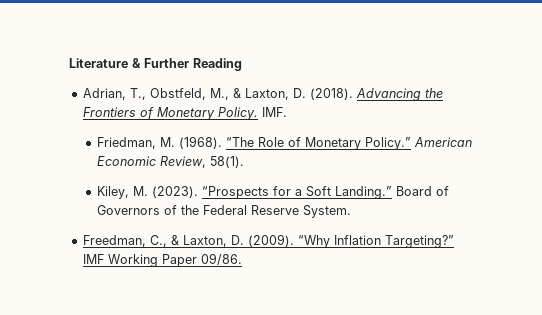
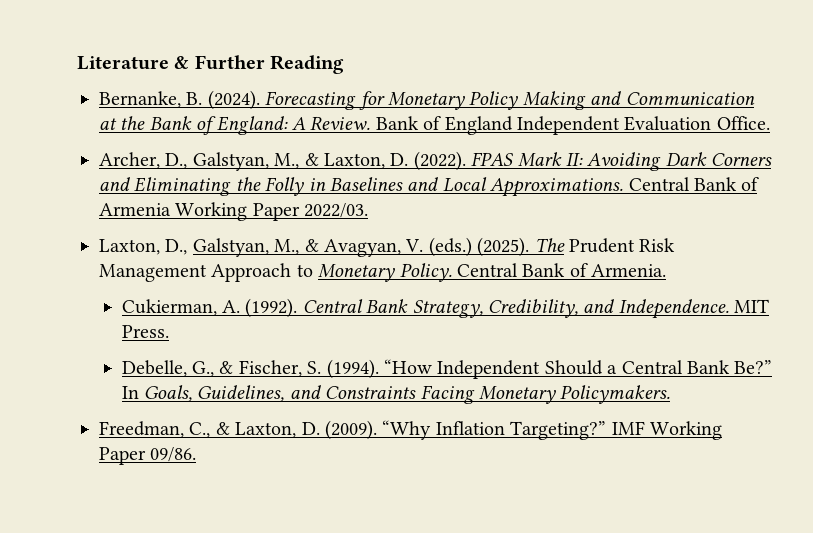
[82,88,443,101] [82,107,287,120] [97,136,473,150] [97,156,245,168] [97,186,450,199] [97,205,352,218] Adrian, T., Obstfeld, M., & Laxton, D. (2018). Advancing the Frontiers of Monetary Policy. IMF. // Friedman, M. (1968). “The Role of Monetary Policy.” American Economic Review, 58(1). // Kiley, M. (2023). “Prospects for a Soft Landing.” Board of Governors of the Federal Reserve System. -> [99,90,755,110] [99,116,770,135] [99,151,773,171] [99,177,760,197] [99,202,369,221] [99,237,676,257] [99,263,667,282] [121,298,770,319] [121,325,169,338] [121,359,773,379] [121,385,671,404] Bernanke, B. (2024). Forecasting for Monetary Policy Making and Communication at the Bank of England: A Review. Bank of England Independent Evaluation Office. // Archer, D., Galstyan, M., & Laxton, D. (2022). FPAS Mark II: Avoiding Dark Corners and Eliminating the Folly in Baselines and Local Approximations. Central Bank of Armenia Working Paper 2022/03. // Laxton, D., Galstyan, M., & Avagyan, V. (eds.) (2025). The Prudent Risk Management Approach to Monetary Policy. Central Bank of Armenia. // Cukierman, A. (1992). Central Bank Strategy, Credibility, and Independence. MIT Press. // Debelle, G., & Fischer, S. (1994). “How Independent Should a Central Bank Be?” In Goals, Guidelines, and Constraints Facing Monetary Policymakers.

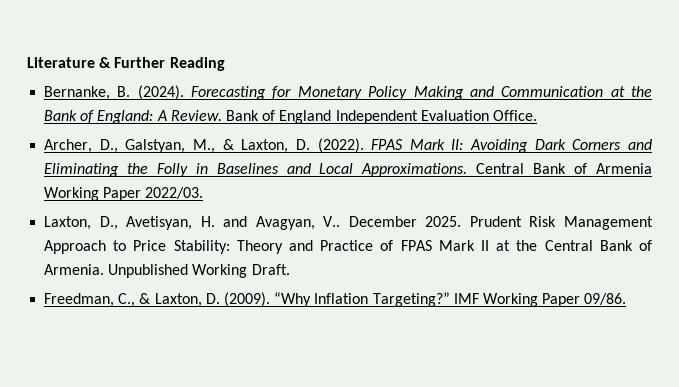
[192,237,565,257] Galstyan, M., & Avagyan, V. (eds.) (2025). The -> [126,216,462,230] Avetisyan, H. and Avagyan, V.. December 2025.
[318,263,667,282] [121,298,770,319] [121,325,169,338] [121,359,773,379] [121,385,671,404] Monetary Policy. Central Bank of Armenia. // Cukierman, A. (1992). Central Bank Strategy, Credibility, and Independence. MIT Press. // Debelle, G., & Fischer, S. (1994). “How Independent Should a Central Bank Be?” In Goals, Guidelines, and Constraints Facing Monetary Policymakers. -> [133,240,652,254] [44,264,290,278] Price Stability: Theory and Practice of FPAS Mark II at the Central Bank of Armenia. Unpublished Working Draft.

